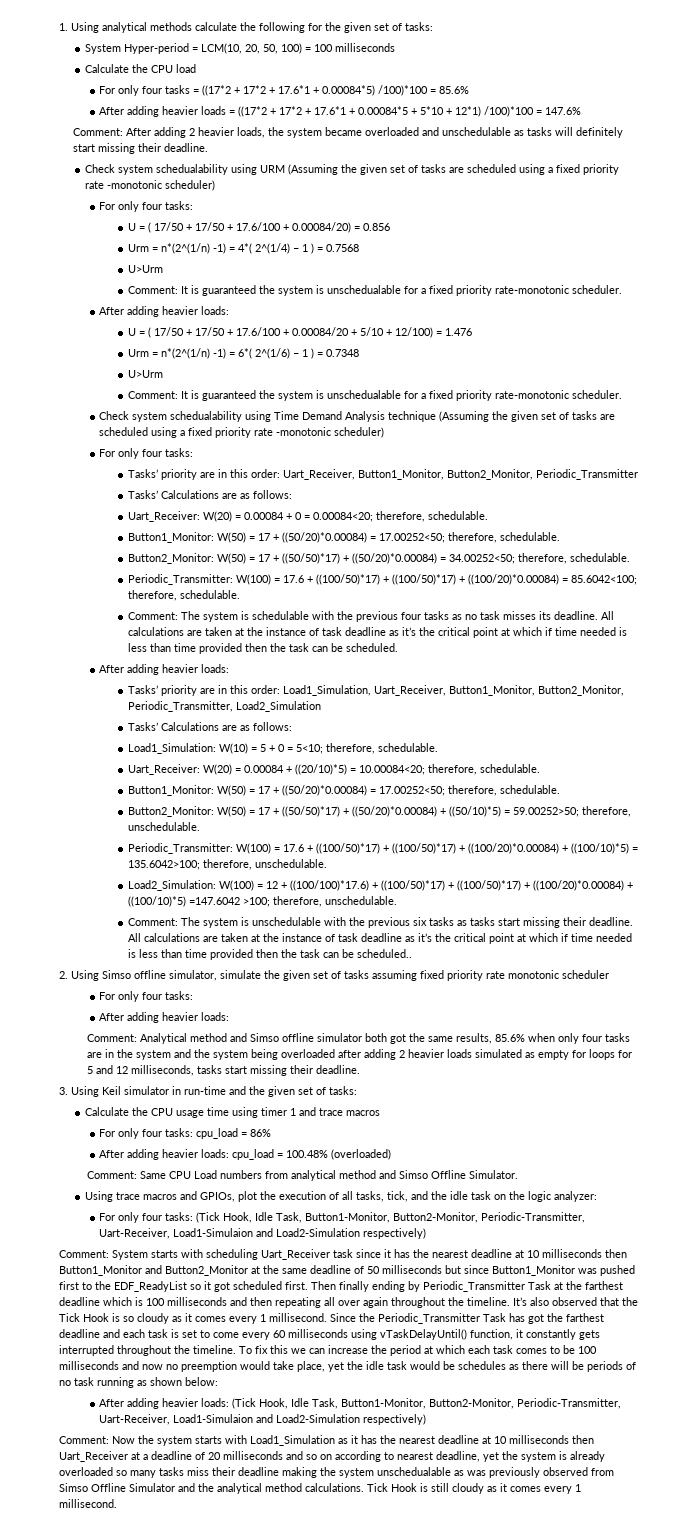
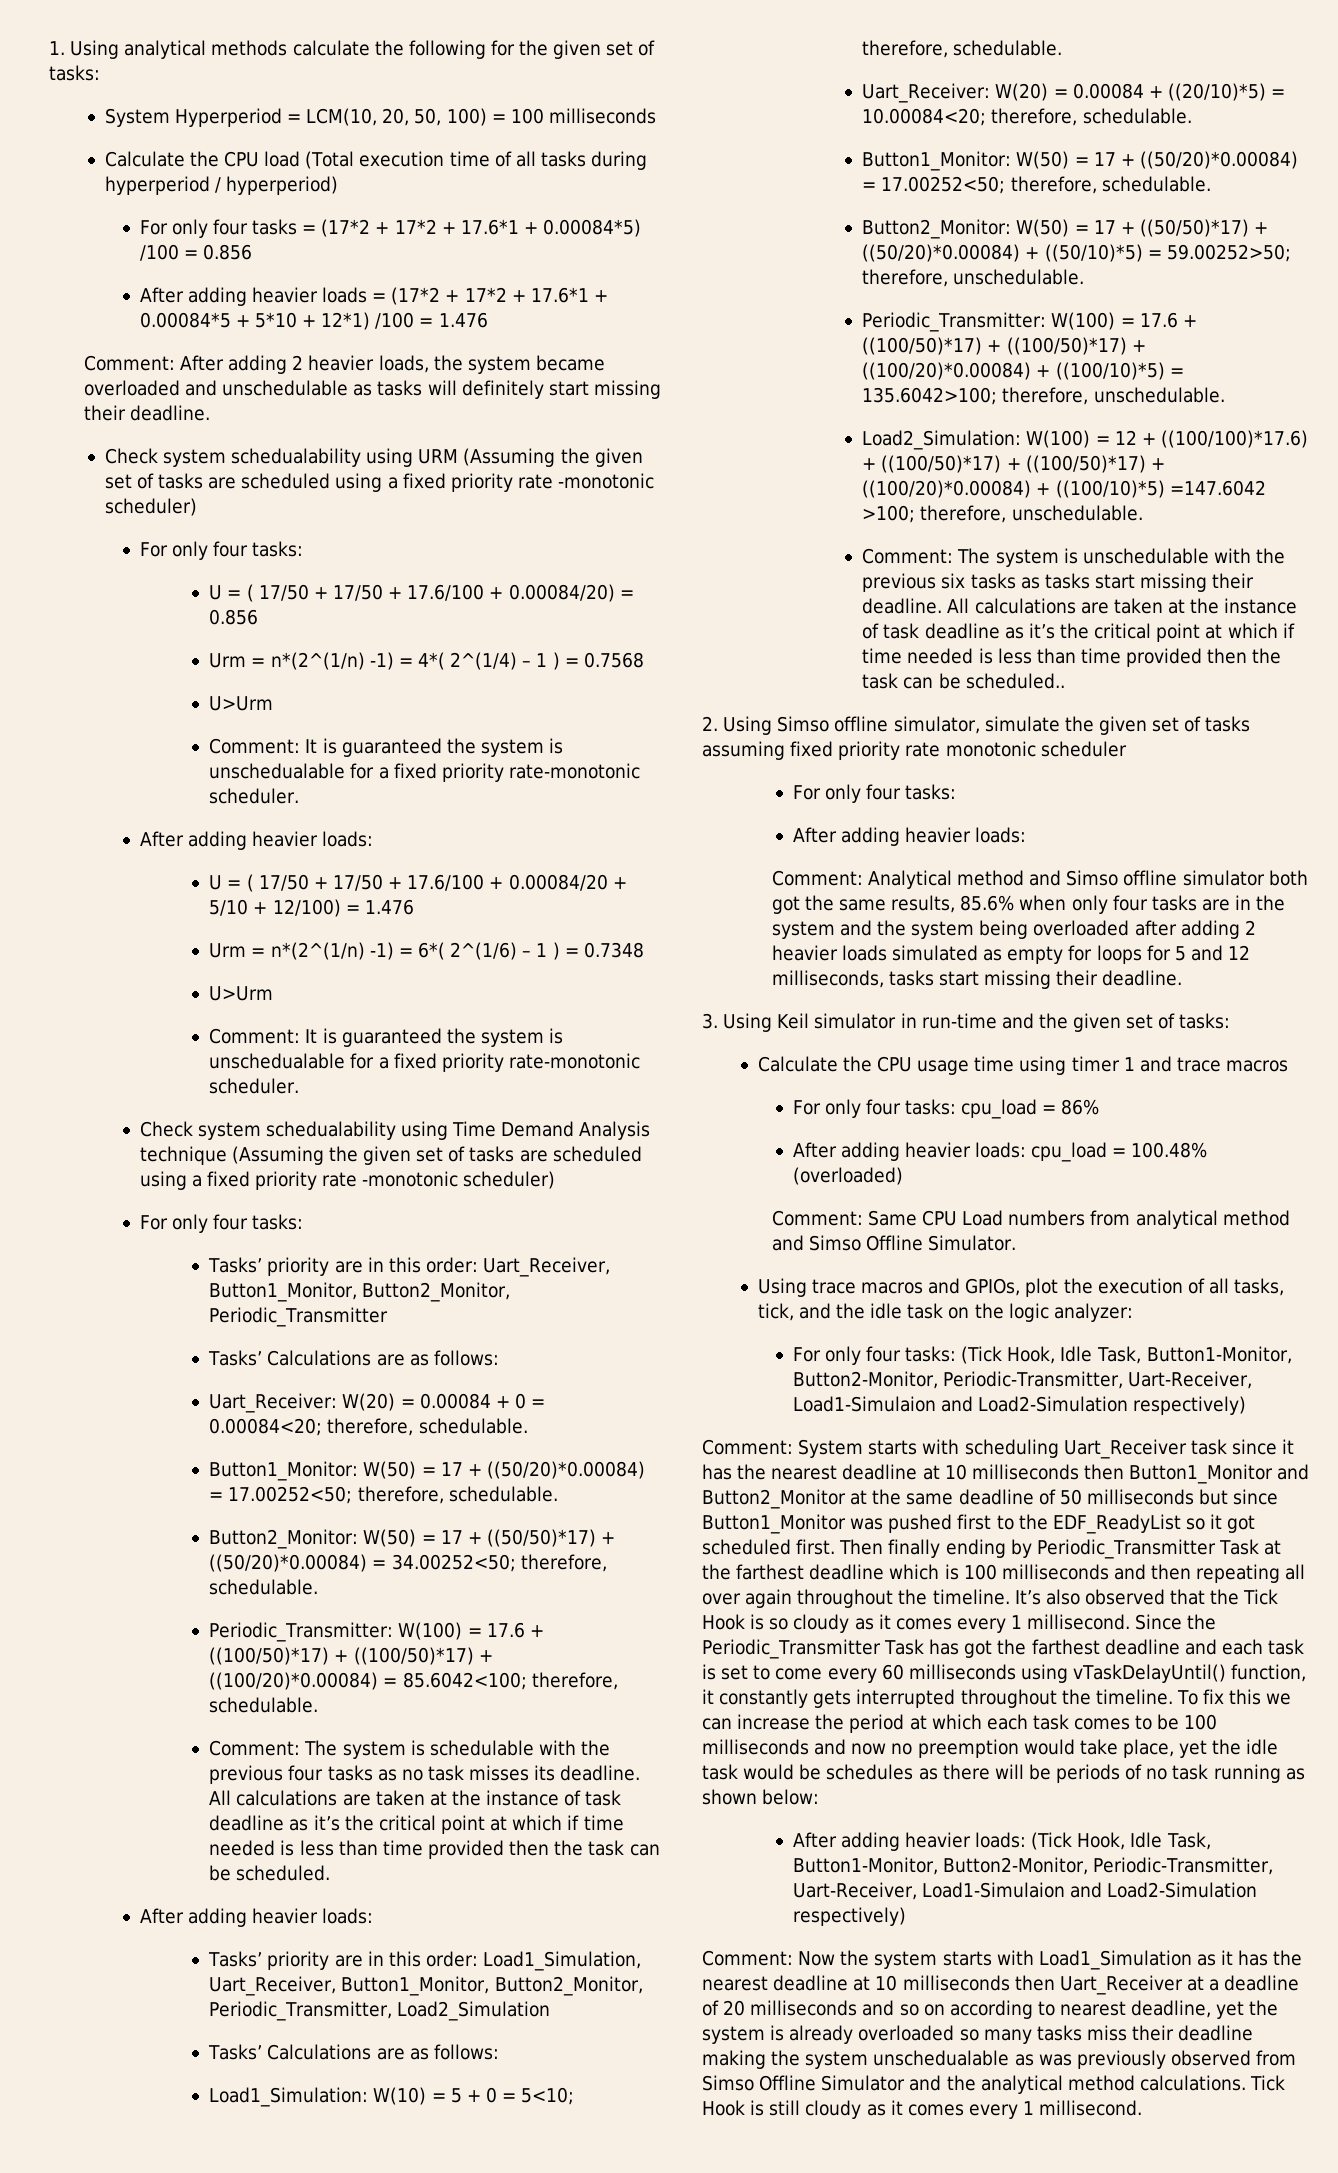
[124,43,190,54] Hyper-period -> [174,108,282,127] Hyperperiod
(197, 68) none -> [305,151,648,170] [104,176,339,195] (Total execution time of all tasks during hyperperiod / hyperperiod)
[202,85,232,96] ((17*2 -> [321,219,371,237] (17*2
[378,85,470,96] /100)*100 = 85.6% -> [139,244,252,261] /100 = 0.856
[238,106,268,117] ((17*2 -> [391,287,441,305] (17*2
[484,106,582,117] /100)*100 = 147.6% -> [375,312,488,329] /100 = 1.476

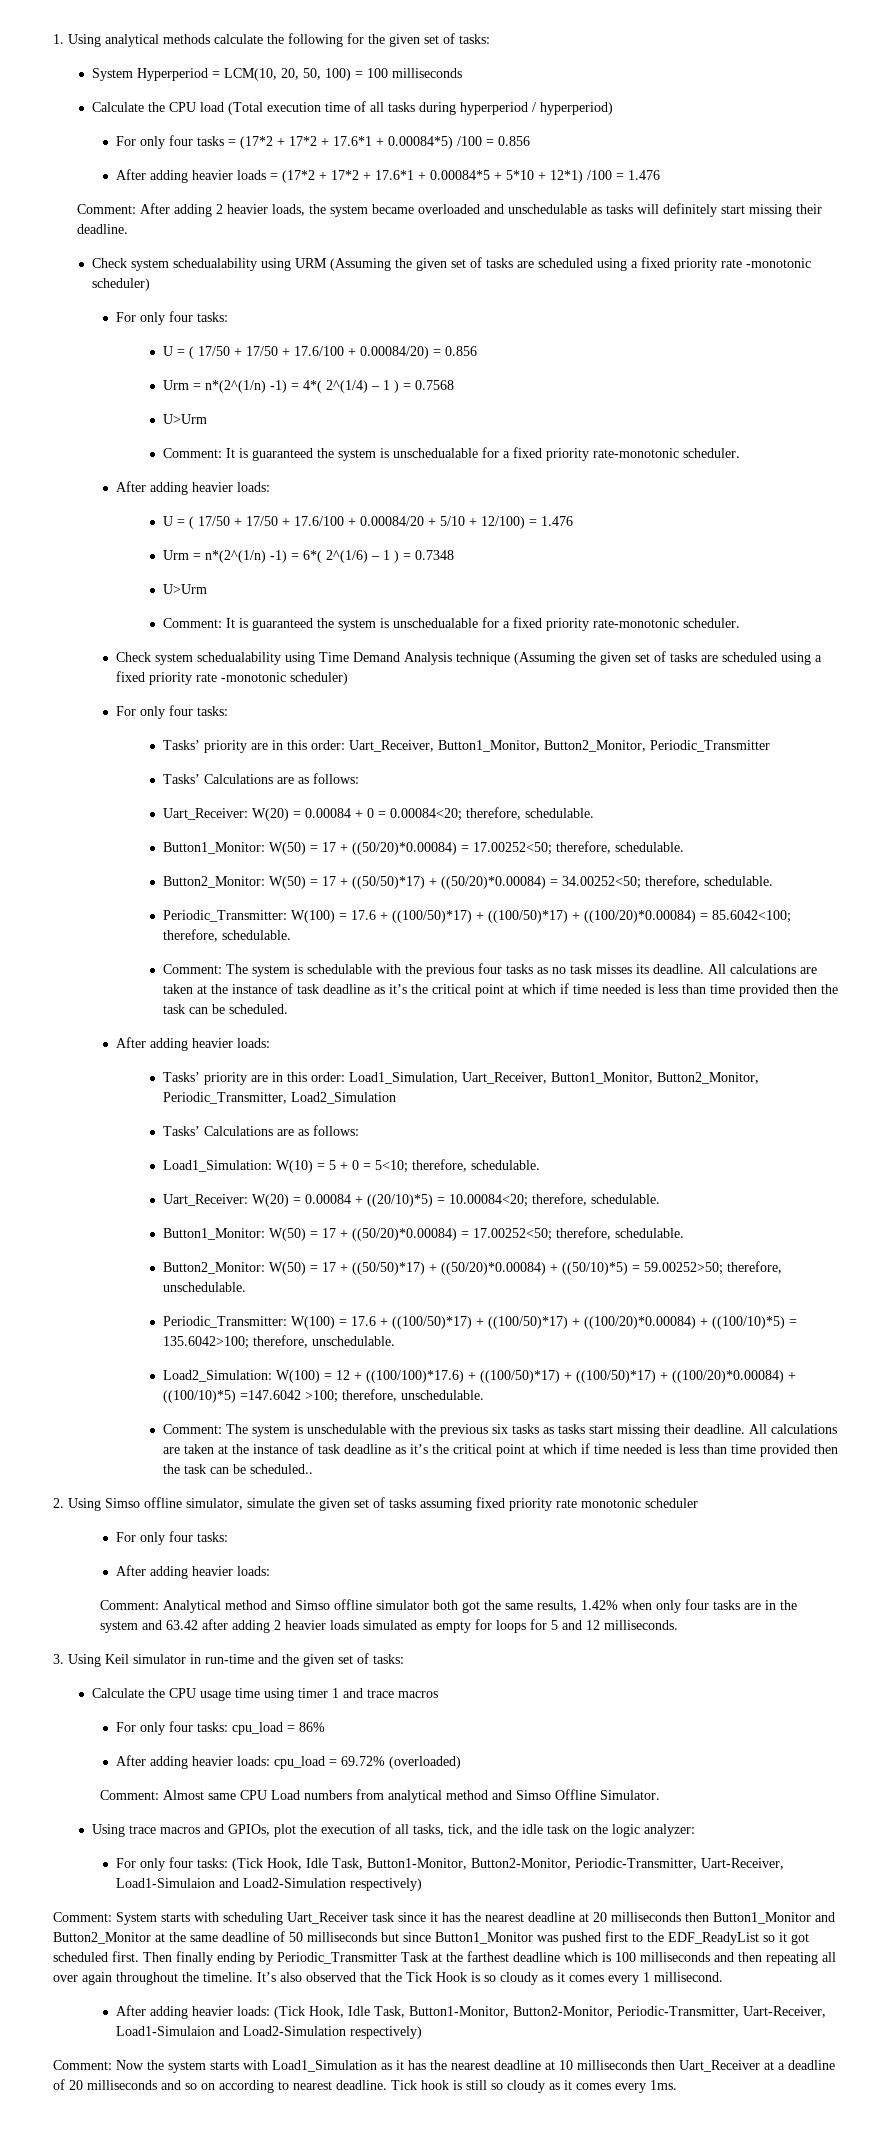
[960,895,1015,911] 85.6% -> [581,1600,619,1610] 1.42%
[876,920,1130,939] the system being overloaded -> [166,1620,199,1630] 63.42
[771,970,1183,989] milliseconds, tasks start missing their deadline. -> [604,1620,679,1630] milliseconds.
[1131,1142,1208,1158] 100.48% -> [340,1756,385,1766] 69.72%
[867,1210,917,1226] Same -> [163,1790,237,1800] Almost same
[944,1464,967,1480] 10 -> [593,1912,607,1922] 20
[1135,1614,1217,1630] [702,1639,1305,1659] [702,1664,1307,1683] [702,1689,1292,1708] [702,1714,1218,1733] [702,1739,1279,1758] [702,1764,1305,1783] [702,1789,820,1805] Since the Periodic_Transmitter Task has got the farthest deadline and each task is set to come every 60 milliseconds using vTaskDelayUntil() function, it constantly gets interrupted throughout the timeline. To fix this we can increase the period at which each task comes to be 100 milliseconds and now no preemption would take place, yet the idle task would be schedules as there will be periods of no task running as shown below: -> (723, 1977) none
[1131,2000,1279,2019] [702,2025,1254,2044] [702,2050,1297,2069] [702,2075,1286,2094] [702,2100,745,2116] deadline, yet the system is already overloaded so many tasks miss their deadline making the system unschedualable as was previously observed from Simso Offline Simulator and the analytical method calculations. Tick Hook -> [336,2080,449,2090] deadline. Tick hook
[805,2100,1143,2119] cloudy as it comes every 1 millisecond. -> [491,2080,677,2093] so cloudy as it comes every 1ms.

